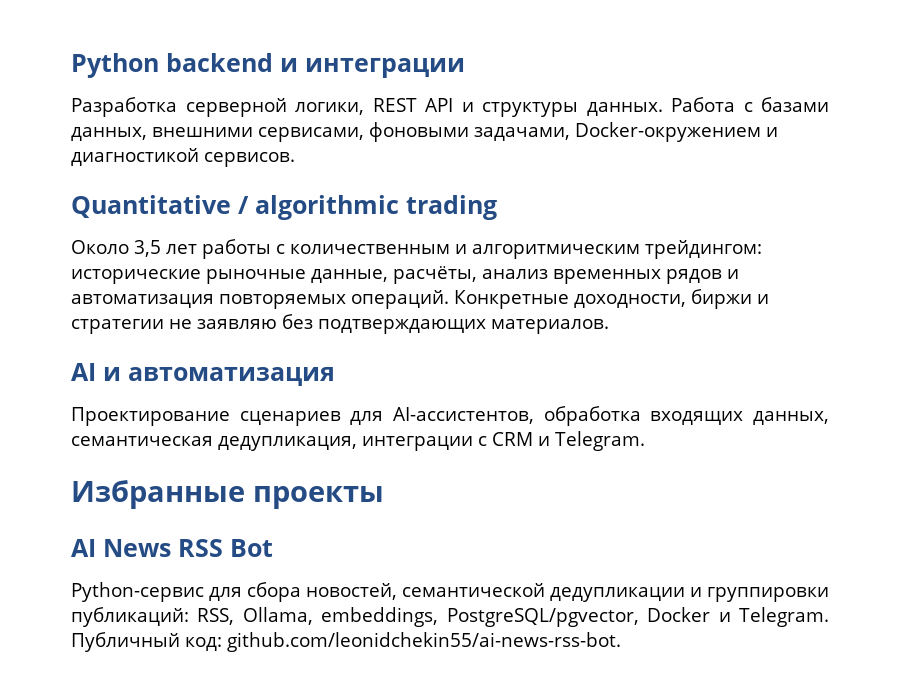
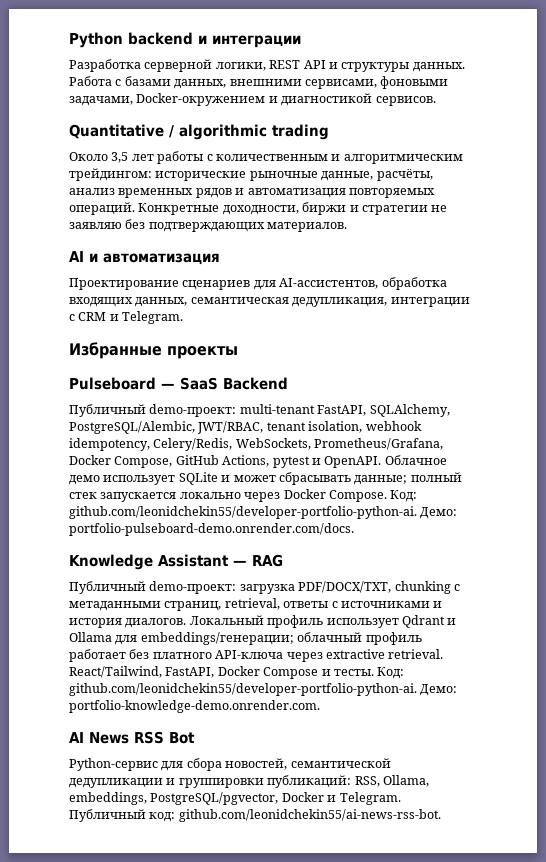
(384, 497) none -> [69,377,288,390] [69,404,450,417] [69,421,422,434] [69,438,444,451] [69,455,447,468] [69,472,462,485] [69,489,418,502] [69,506,458,519] [69,523,354,536] [69,554,283,570] [69,581,460,594] [69,598,443,611] [69,615,457,628] [69,632,422,645] [69,649,444,662] [69,666,405,679] [69,683,458,696] [69,700,320,713] // Pulseboard — SaaS Backend // Публичный demo-проект: multi-tenant FastAPI, SQLAlchemy, PostgreSQL/Alembic, JWT/RBAC, tenant isolation, webhook idempotency, Celery/Redis, WebSockets, Prometheus/Grafana, Docker Compose, GitHub Actions, pytest и OpenAPI. Облачное демо использует SQLite и может сбрасывать данные; полный стек запускается локально через Docker Compose. Код: github.com/leonidchekin55/developer-portfolio-python-ai. Демо: portfolio-pulseboard-demo.onrender.com/docs. // Knowledge Assistant — RAG // Публичный demo-проект: загрузка PDF/DOCX/TXT, chunking с метаданными страниц, retrieval, ответы с источниками и история диалогов. Локальный профиль использует Qdrant и Ollama для embeddings/генерации; облачный профиль работает без платного API-ключа через extractive retrieval. React/Tailwind, FastAPI, Docker Compose и тесты. Код: github.com/leonidchekin55/developer-portfolio-python-ai. Демо: portfolio-knowledge-demo.onrender.com.

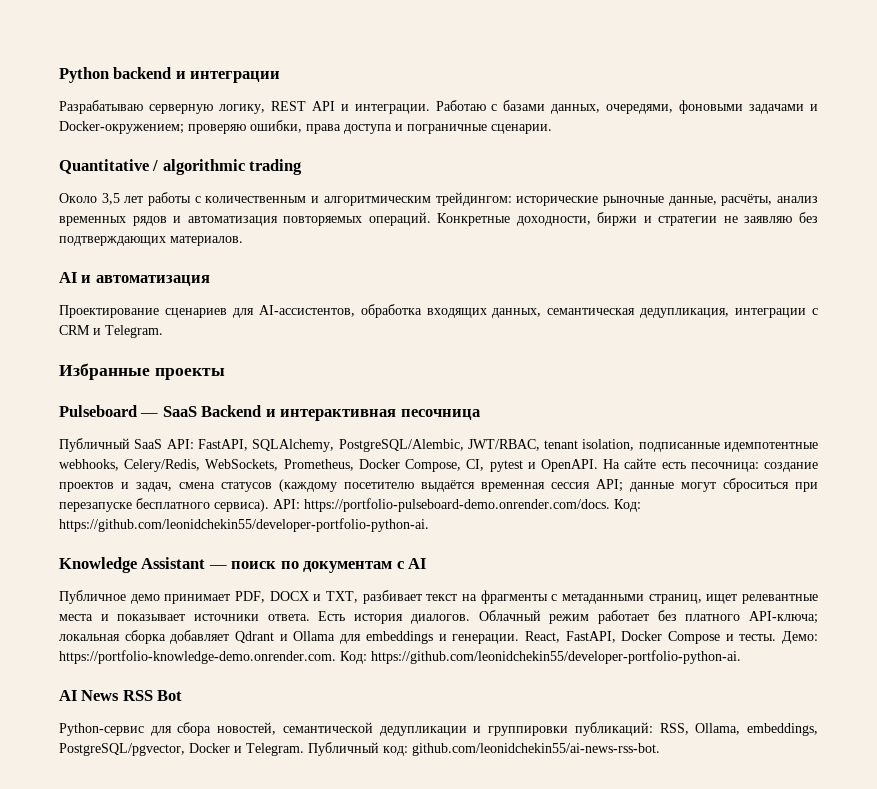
[69,59,465,72] [69,76,449,89] [69,93,436,106] Разработка серверной логики, REST API и структуры данных. Работа с базами данных, внешними сервисами, фоновыми задачами, Docker-окружением и диагностикой сервисов. -> [59,100,819,114] [59,120,552,134] Разрабатываю серверную логику, REST API и интеграции. Работаю с базами данных, очередями, фоновыми задачами и Docker-окружением; проверяю ошибки, права доступа и пограничные сценарии.
[69,404,315,417] // Публичный demo-проект: multi-tenant -> [265,409,480,421] [59,438,194,452] и интерактивная песочница // Публичный SaaS API:
[365,421,422,431] [69,438,150,451] webhook idempotency, -> [638,442,818,452] [59,459,119,471] подписанные идемпотентные webhooks,
[314,438,444,450] Prometheus/Grafana, -> [283,459,354,471] Prometheus,
[175,455,270,467] GitHub Actions, -> [466,459,485,471] CI,
[384,455,447,465] [69,472,462,485] [69,489,418,502] [69,506,458,519] [69,523,354,536] [69,554,283,570] [69,581,460,594] [69,598,443,611] [69,615,457,628] [69,632,422,645] [69,649,444,662] [69,666,162,678] Облачное демо использует SQLite и может сбрасывать данные; полный стек запускается локально через Docker Compose. Код: github.com/leonidchekin55/developer-portfolio-python-ai. Демо: portfolio-pulseboard-demo.onrender.com/docs. // Knowledge Assistant — RAG // Публичный demo-проект: загрузка PDF/DOCX/TXT, chunking с метаданными страниц, retrieval, ответы с источниками и история диалогов. Локальный профиль использует Qdrant и Ollama для embeddings/генерации; облачный профиль работает без платного API-ключа через extractive retrieval. React/Tailwind, -> [603,458,818,472] [59,478,818,492] [59,498,641,512] [59,518,429,532] [59,557,427,573] [59,590,818,604] [59,610,819,624] [59,630,560,644] На сайте есть песочница: создание проектов и задач, смена статусов (каждому посетителю выдаётся временная сессия API; данные могут сброситься при перезапуске бесплатного сервиса). API: https://portfolio-pulseboard-demo.onrender.com/docs. Код: https://github.com/leonidchekin55/developer-portfolio-python-ai. // Knowledge Assistant — поиск по документам с AI // Публичное демо принимает PDF, DOCX и TXT, разбивает текст на фрагменты с метаданными страниц, ищет релевантные места и показывает источники ответа. Есть история диалогов. Облачный режим работает без платного API-ключа; локальная сборка добавляет Qdrant и Ollama для embeddings и генерации. React,
[377,667,405,679] [69,683,458,696] [69,700,320,713] Код: github.com/leonidchekin55/developer-portfolio-python-ai. Демо: portfolio-knowledge-demo.onrender.com. -> [782,631,818,644] [59,650,741,664] Демо: https://portfolio-knowledge-demo.onrender.com. Код: https://github.com/leonidchekin55/developer-portfolio-python-ai.

